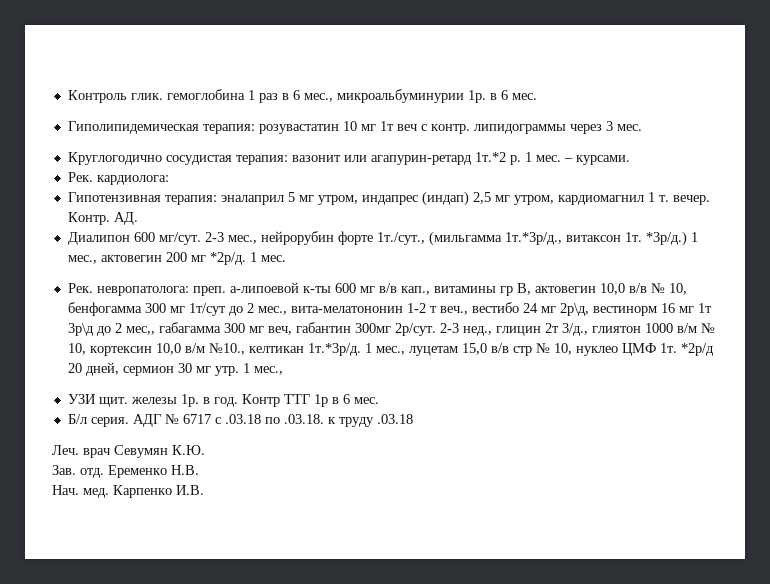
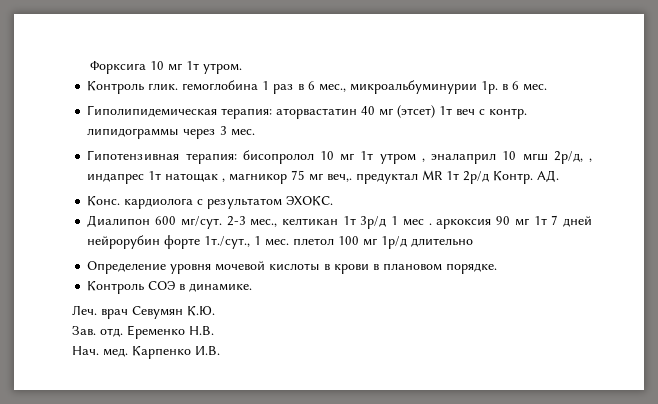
(67, 96) none -> [89,61,242,74] Форксига 10 мг 1т утром. //
[258,121,376,134] розувастатин 10 мг -> [276,105,436,119] аторвастатин 40 мг (этсет)
[67,152,630,165] [67,172,169,185] [67,191,710,206] [67,212,138,225] Круглогодично сосудистая терапия: вазонит или агапурин-ретард 1т.*2 р. 1 мес. – курсами. // Рек. кардиолога: // Гипотензивная терапия: эналаприл 5 мг утром, индапрес (индап) 2,5 мг утром, кардиомагнил 1 т. вечер. Контр. АД. -> [87,150,593,164] [87,170,560,184] [87,196,334,209] Гипотензивная терапия: бисопролол 10 мг 1т утром , эналаприл 10 мгш 2р/д, , индапрес 1т натощак , магникор 75 мг веч,. предуктал MR 1т 2р/д Контр. АД. // Конс. кардиолога с результатом ЭХОКС.
[260,231,698,246] [67,252,286,265] [67,282,687,296] [67,302,712,316] [67,322,715,336] [67,343,714,356] [67,362,283,376] [67,394,379,407] [67,414,413,427] нейрорубин форте 1т./сут., (мильгамма 1т.*3р/д., витаксон 1т. *3р/д.) 1 мес., актовегин 200 мг *2р/д. 1 мес. // Рек. невропатолога: преп. а-липоевой к-ты 600 мг в/в кап., витамины гр В, актовегин 10,0 в/в № 10, бенфогамма 300 мг 1т/сут до 2 мес., вита-мелатононин 1-2 т веч., вестибо 24 мг 2р\д, вестинорм 16 мг 1т 3р\д до 2 мес,, габагамма 300 мг веч, габантин 300мг 2р/сут. 2-3 нед., глицин 2т 3/д., глиятон 1000 в/м № 10, кортексин 10,0 в/м №10., келтикан 1т.*3р/д. 1 мес., луцетам 15,0 в/в стр № 10, нуклео ЦМФ 1т. *2р/д 20 дней, сермион 30 мг утр. 1 мес., // УЗИ щит. железы 1р. в год. Контр ТТГ 1р в 6 мес. // Б/л серия. АДГ № 6717 с .03.18 по .03.18. к труду .03.18 -> [282,215,593,229] [87,235,474,249] [87,261,498,274] [87,281,253,294] келтикан 1т 3р/д 1 мес . аркоксия 90 мг 1т 7 дней нейрорубин форте 1т./сут., 1 мес. плетол 100 мг 1р/д длительно // Определение уровня мочевой кислоты в крови в плановом порядке. // Контроль СОЭ в динамике.

